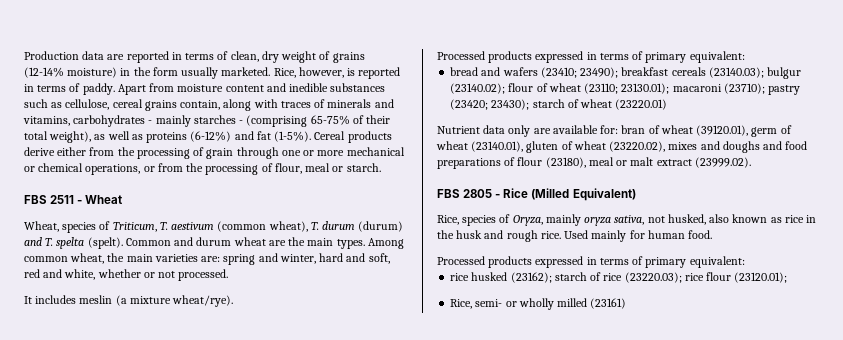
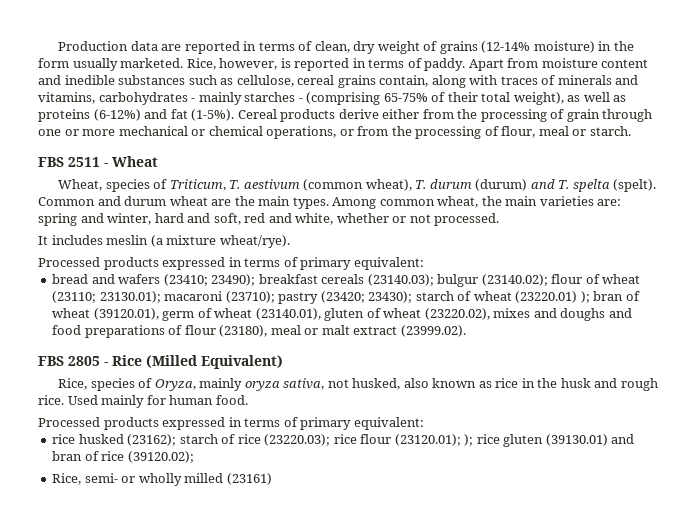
[437,125,619,137] // Nutrient data only are available for: -> [580,291,590,303] );
(788, 277) none -> [464,434,635,447] [52,451,194,463] ); rice gluten (39130.01) and bran of rice (39120.02);

